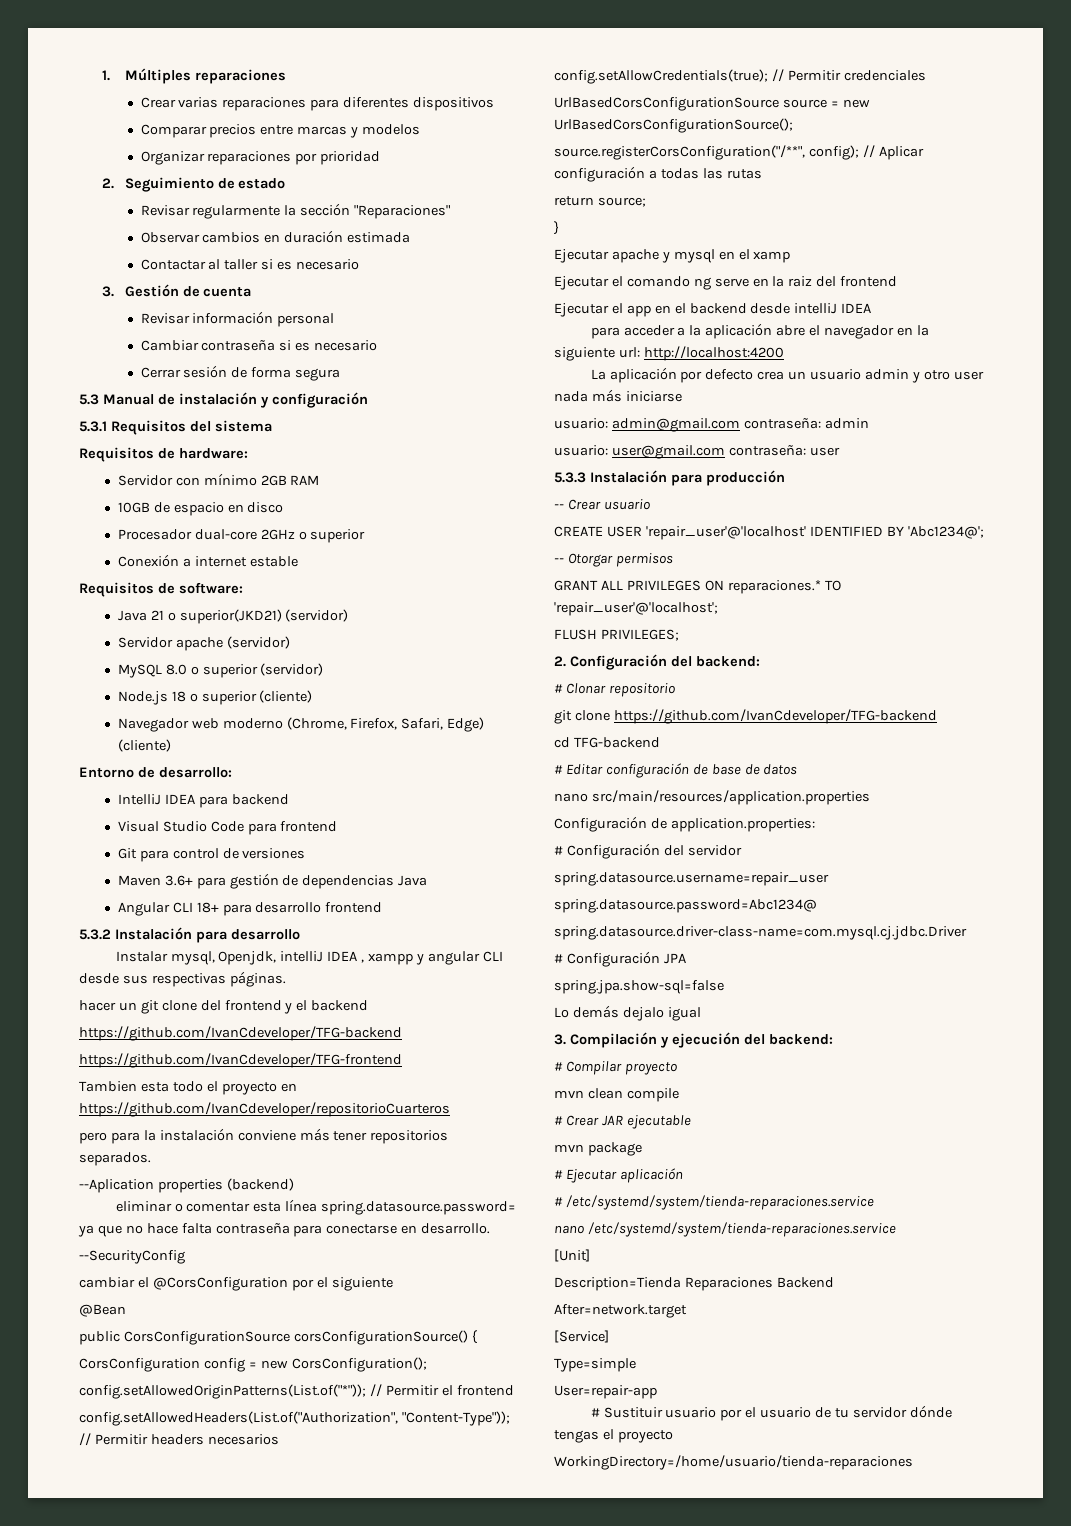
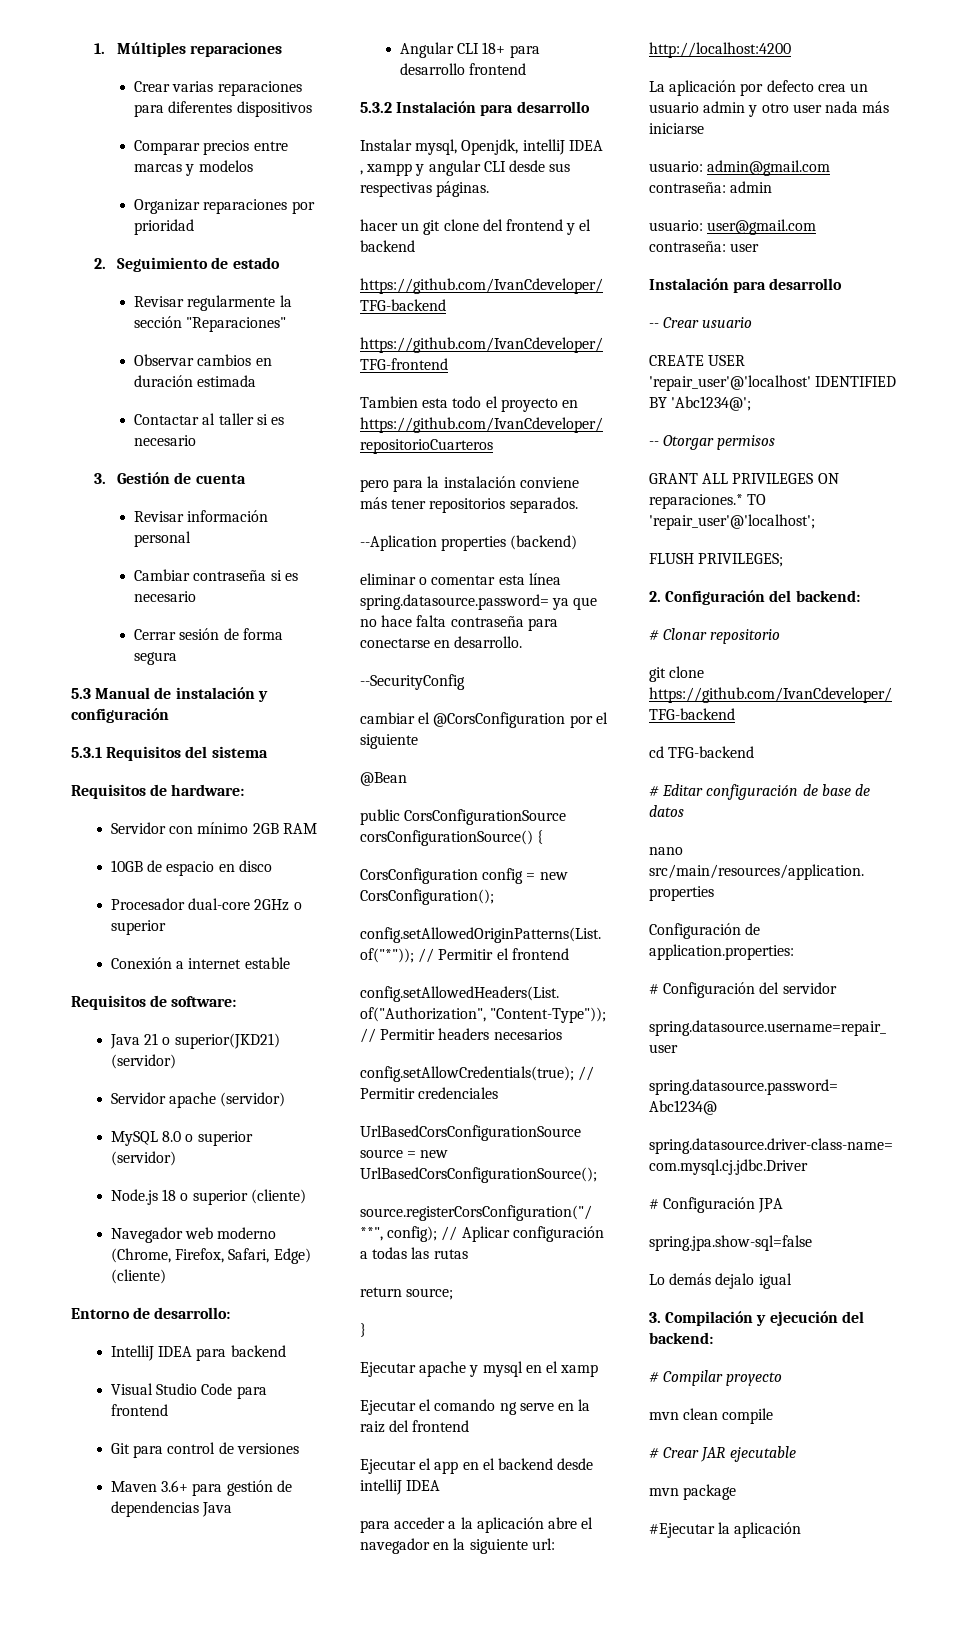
[554,470,785,486] 5.3.3 Instalación para producción -> [649,278,843,293] Instalación para desarrollo
[554,1168,683,1183] [554,1195,874,1210] [554,1222,896,1237] [554,1249,590,1262] [554,1277,834,1291] [554,1304,687,1318] [554,1330,609,1343] [554,1358,636,1372] [554,1385,657,1399] [590,1405,952,1421] [554,1429,673,1443] [554,1455,913,1470] # Ejecutar aplicación // # /etc/systemd/system/tienda-reparaciones.service // nano /etc/systemd/system/tienda-reparaciones.service // [Unit] // Description=Tienda Reparaciones Backend // After=network.target // [Service] // Type=simple // User=repair-app // # Sustituir usuario por el usuario de tu servidor dónde tengas el proyecto // WorkingDirectory=/home/usuario/tienda-reparaciones -> [649,1522,802,1538] #Ejecutar la aplicación

